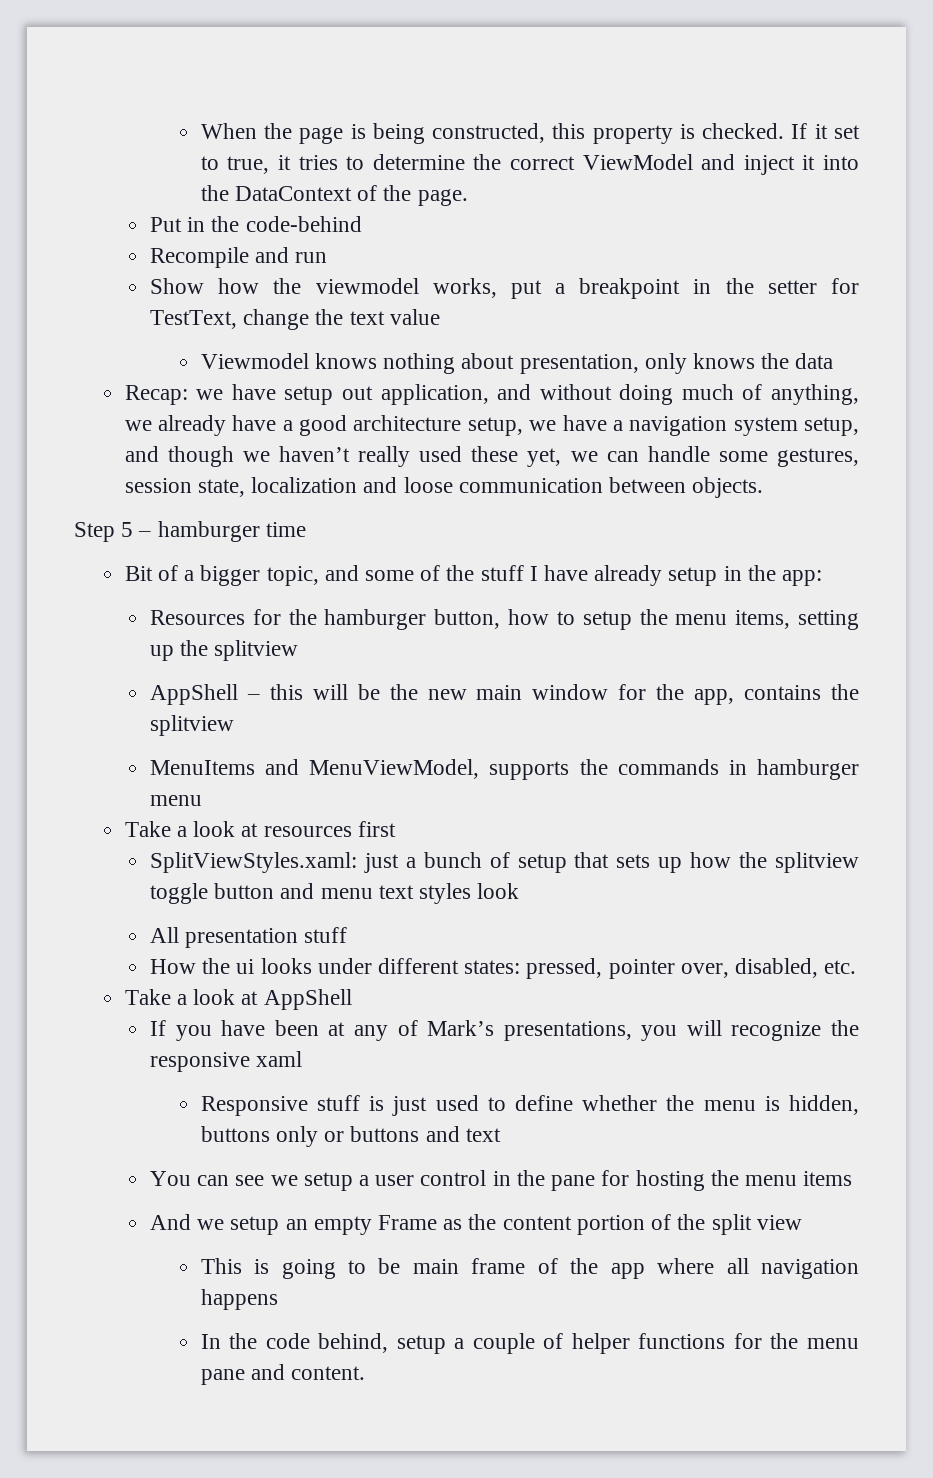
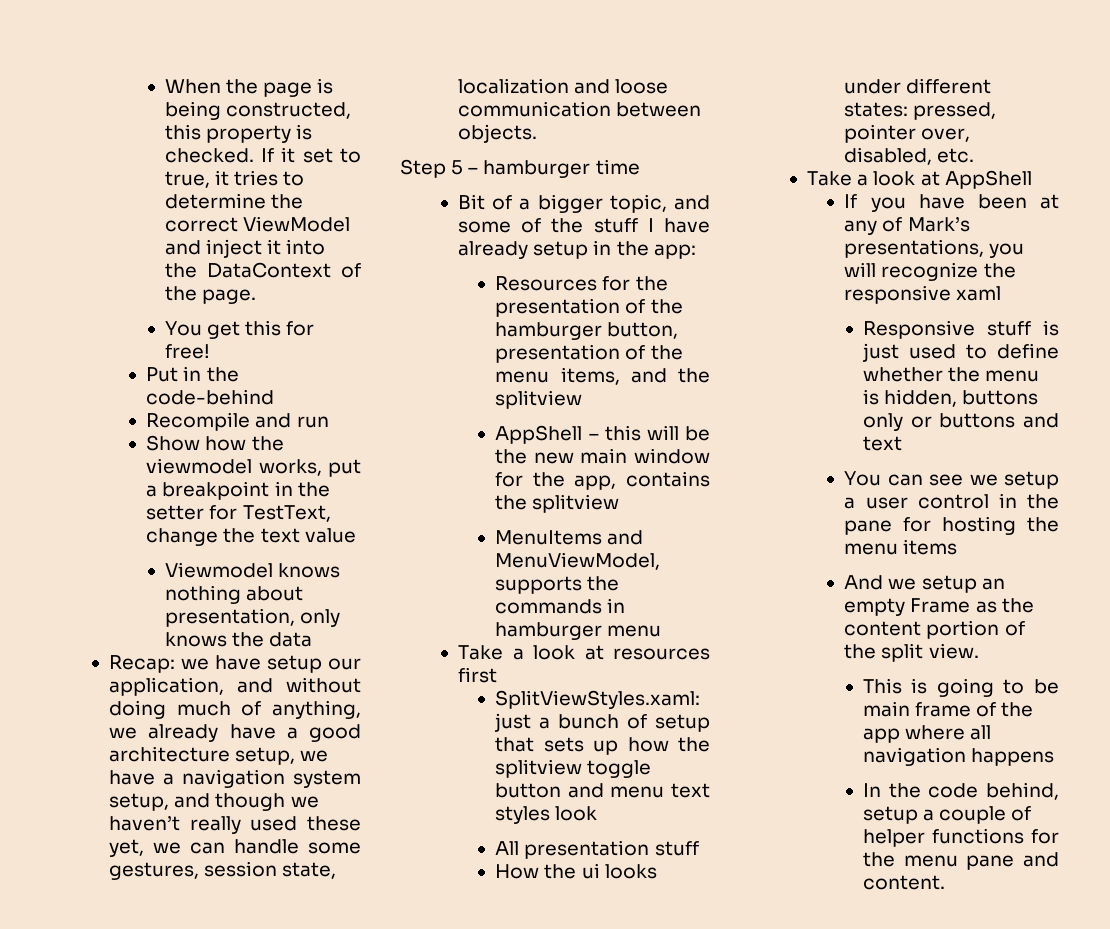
(468, 197) none -> [164,320,315,339] [164,344,210,359] // You get this for free!
[341,386,373,400] out -> [328,658,361,670] our
[324,609,632,630] hamburger button, how to setup -> [495,298,683,317] [495,322,679,340] [495,344,646,363] presentation of the hamburger button, presentation of
[798,610,859,630] [150,645,175,661] setting up -> [630,368,667,383] and
[756,1215,802,1230] view -> [928,643,979,659] view.

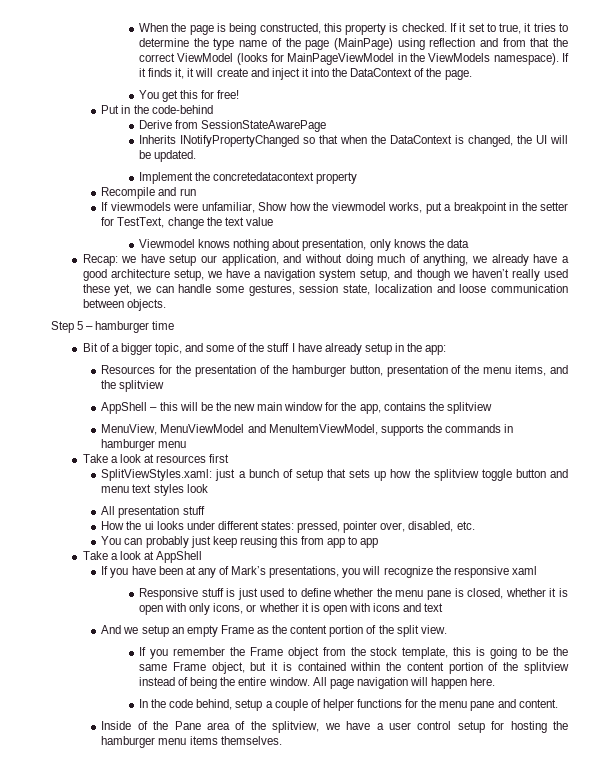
[164,216,351,232] correct ViewModel -> [213,38,568,50] [139,53,569,65] [139,68,248,79] type name of the page (MainPage) using reflection and from that the correct ViewModel (looks for MainPageViewModel in the ViewModels namespace). If it finds it, it will create
(275, 397) none -> [139,120,327,132] [139,135,568,147] [139,150,197,162] [139,172,358,184] // Derive from SessionStateAwarePage // Inherits INotifyPropertyChanged so that when the DataContext is changed, the UI will be updated. // Implement the concretedatacontext property
(329, 422) none -> [101,202,255,213] If viewmodels were unfamiliar,
[495,530,644,545] [495,552,661,570] MenuItems and MenuViewModel, -> [101,424,378,435] MenuView, MenuViewModel and MenuItemViewModel,
(975, 155) none -> [101,536,379,548] // You can probably just keep reusing this from app to app
[862,389,1039,407] [862,413,1059,431] [862,436,902,451] [844,471,1059,489] [844,493,1059,509] [844,516,1059,535] [844,539,958,555] is hidden, buttons only or buttons and text // You can see we setup a user control in the pane for hosting the menu items -> [427,588,568,600] [139,603,444,615] pane is closed, whether it is open with only icons, or whether it is open with icons and text
[862,678,1059,697] [862,701,1034,717] [862,725,992,743] [862,747,1055,766] This is going to be main frame of the app where all navigation happens -> [139,647,568,659] [139,662,569,674] [139,677,496,689] If you remember the Frame object from the stock template, this is going to be the same Frame object, but it is contained within the content portion of the splitview instead of being the entire window. All page navigation will happen here.
(945, 882) none -> [101,721,569,733] [101,736,282,748] // Inside of the Pane area of the splitview, we have a user control setup for hosting the hamburger menu items themselves.

